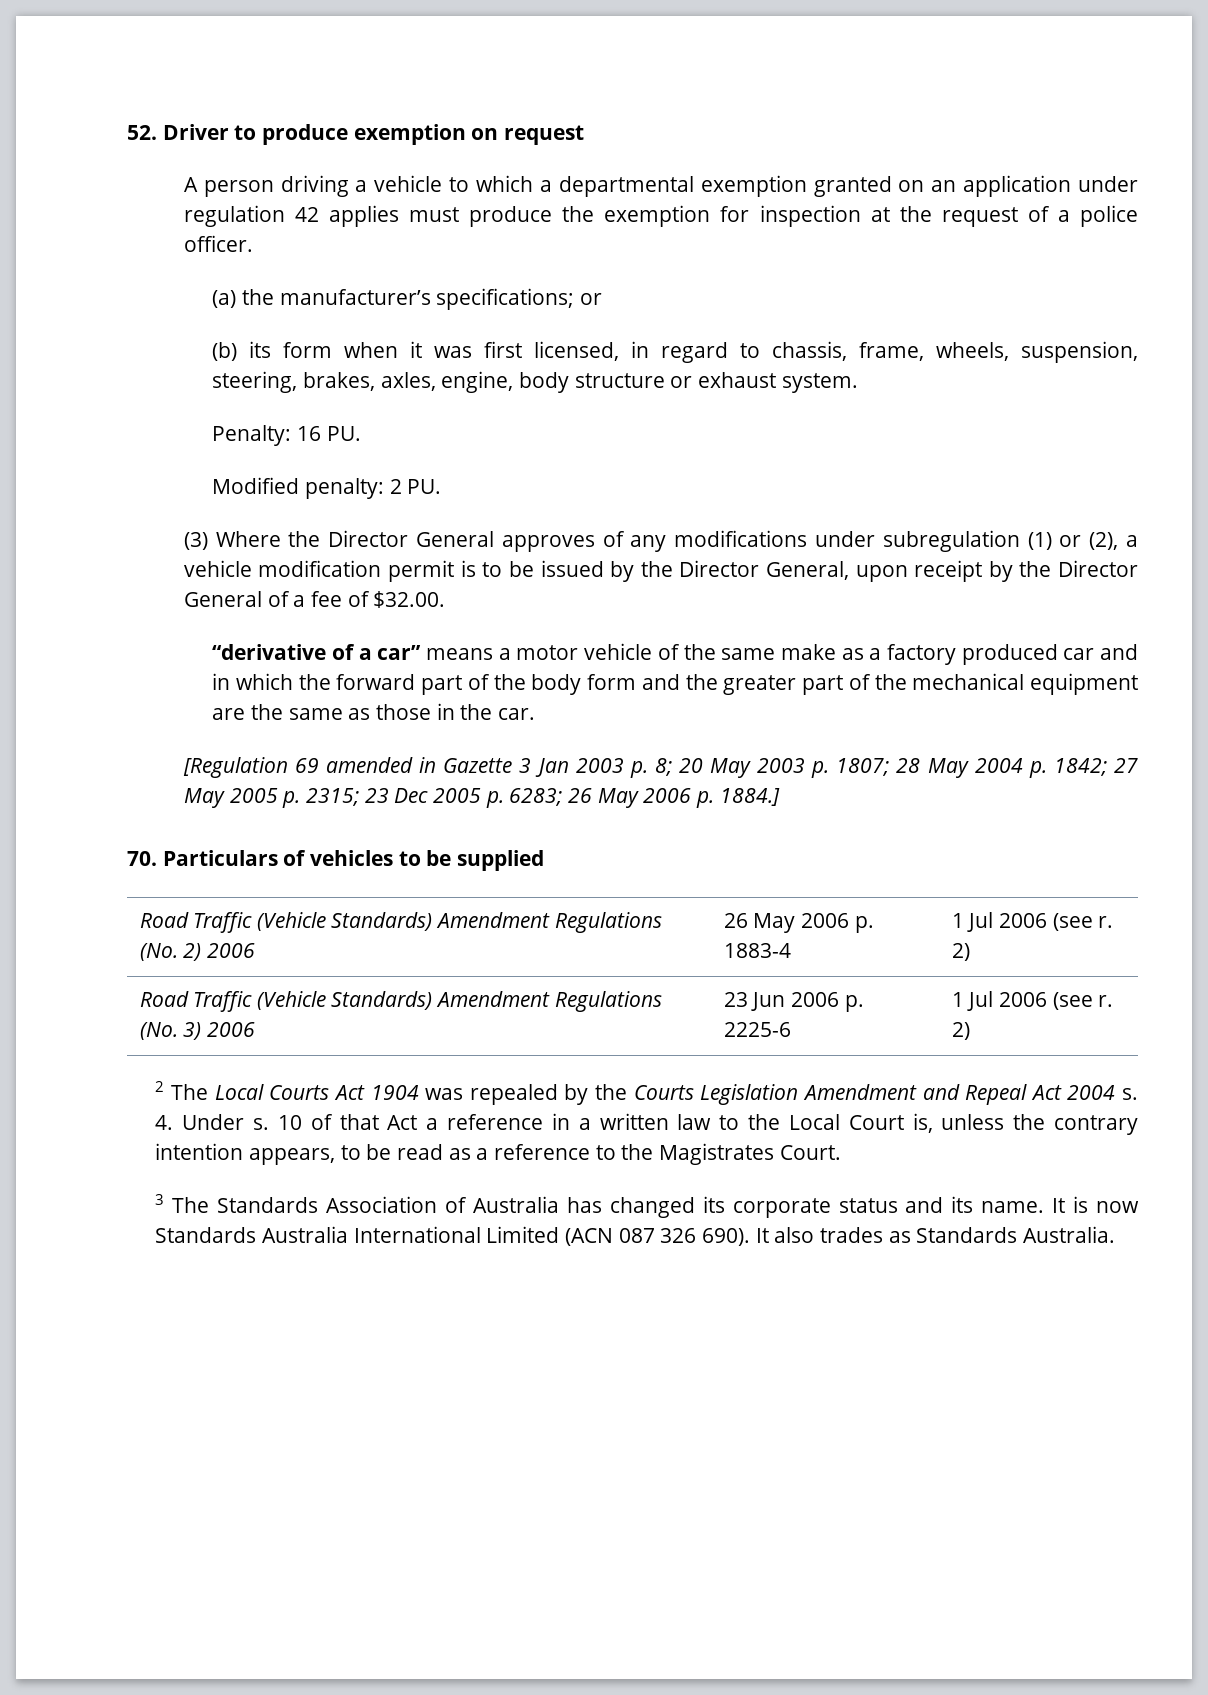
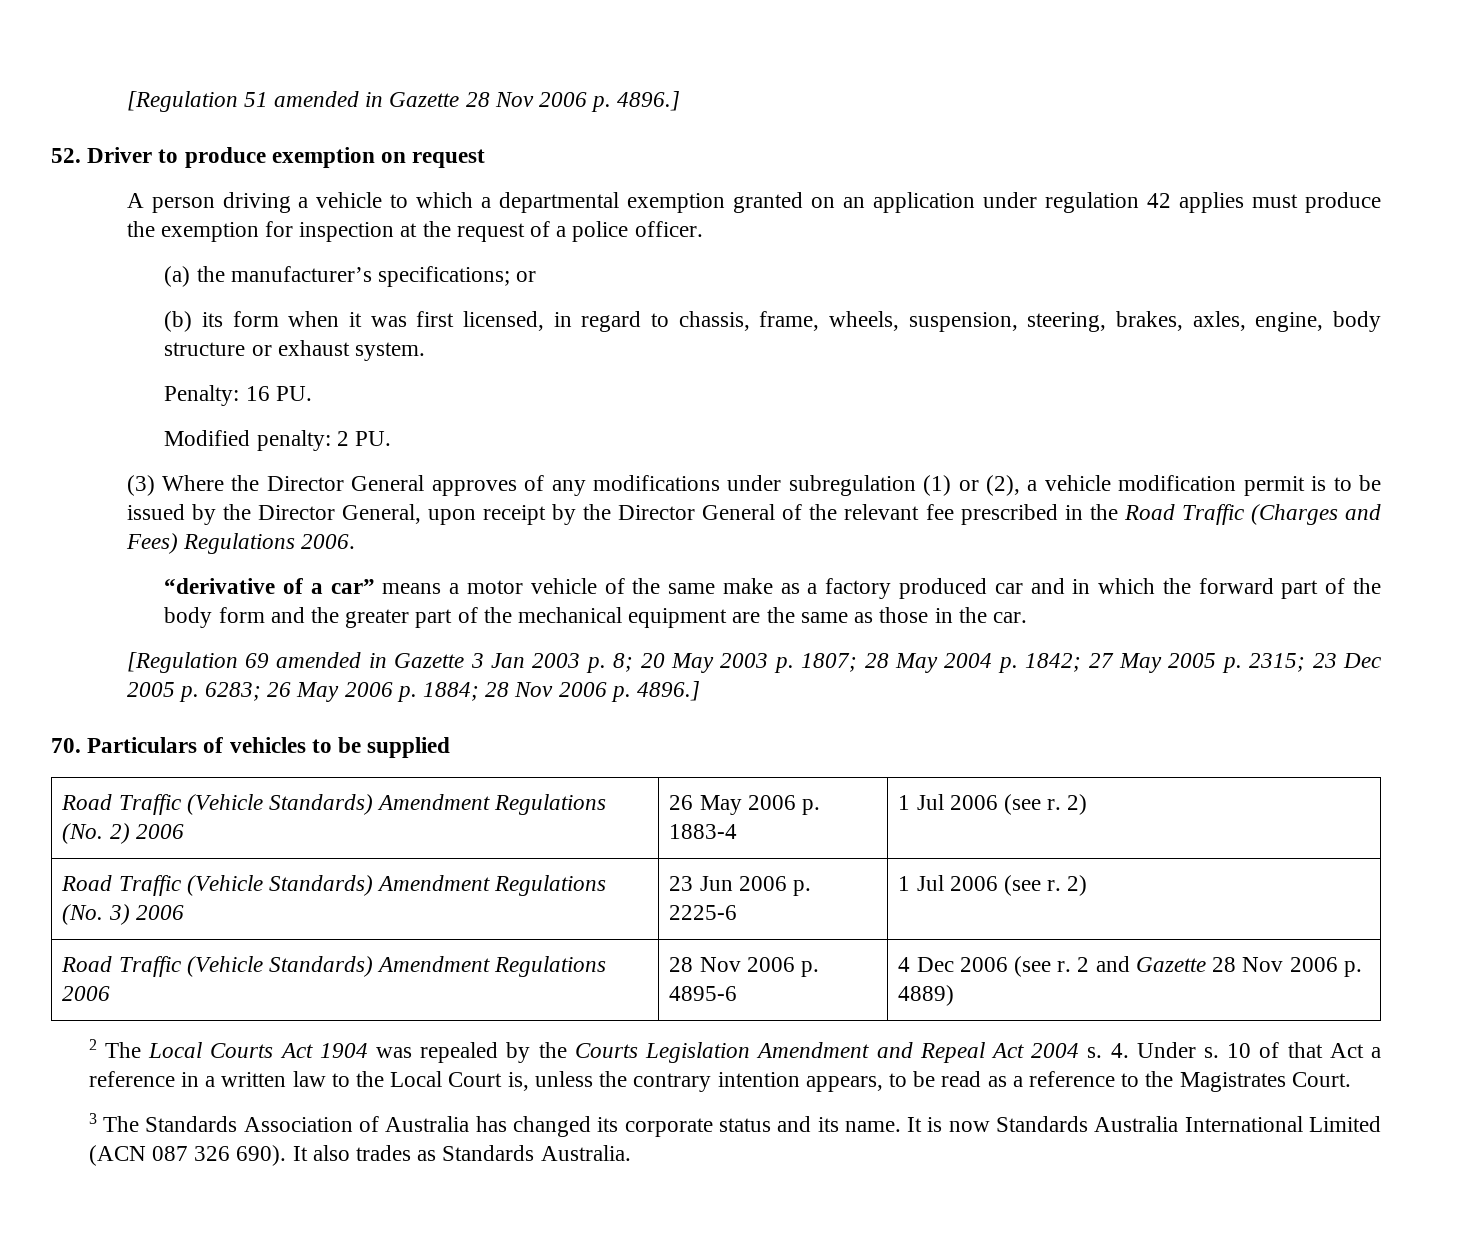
(127, 132) none -> [126,91,681,112] [Regulation 51 amended in Gazette 28 Nov 2006 p. 4896.] //
[293,591,446,608] a fee of $32.00. -> [809,504,1382,525] [125,533,355,554] the relevant fee prescribed in the Road Traffic (Charges and Fees) Regulations 2006.
[719,788,780,806] 1884.] -> [423,681,701,702] 1884; 28 Nov 2006 p. 4896.]
(970, 1031) none -> [61,956,607,977] [62,986,111,1001] [669,957,820,977] [669,986,738,1001] [898,956,1362,977] [898,985,955,1006] // Road Traffic (Vehicle Standards) Amendment Regulations 2006 | 28 Nov 2006 p. 4895-6 | 4 Dec 2006 (see r. 2 and Gazette 28 Nov 2006 p. 4889)

